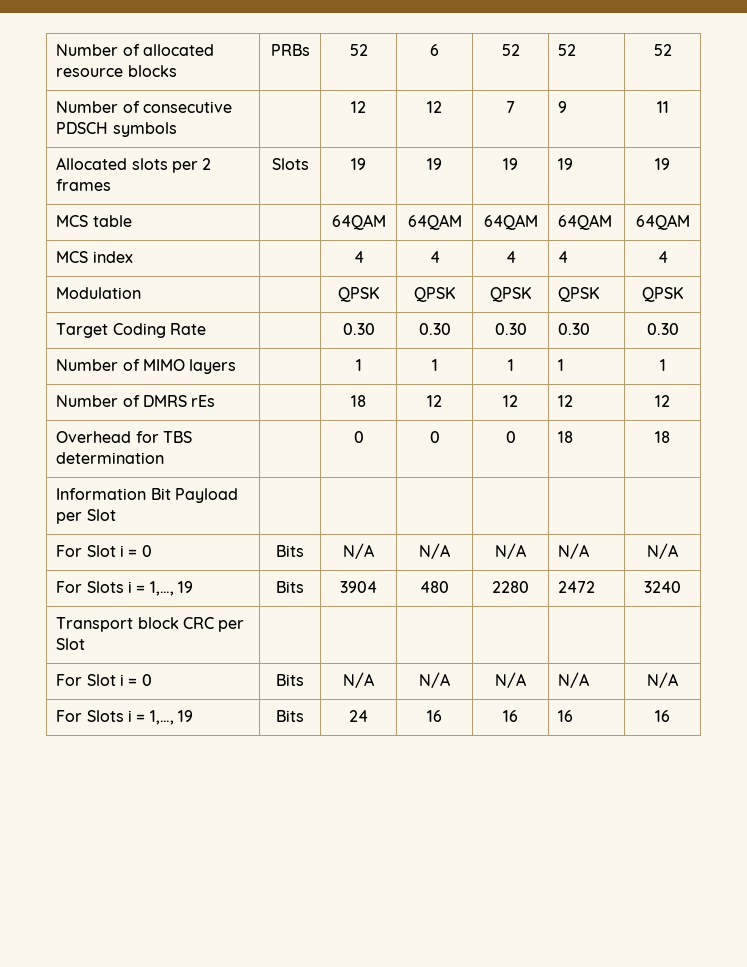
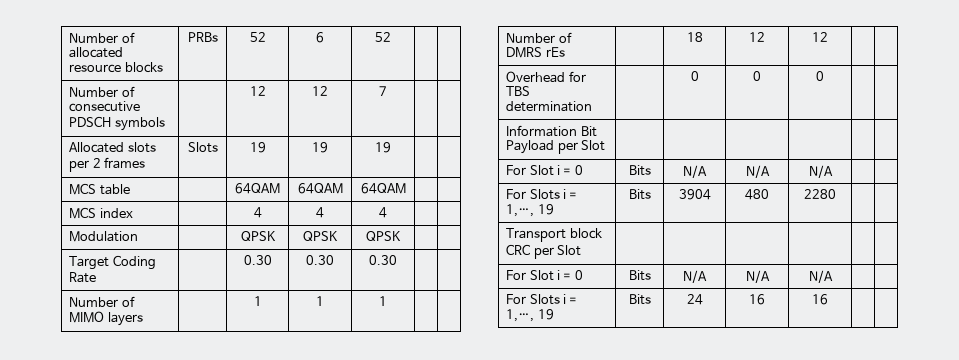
[558,44,577,56] [653,44,672,56] 52 | 52 -> (391, 37) |
[558,101,568,113] [656,101,669,113] 9 | 11 -> (387, 91) |
[558,158,574,170] [655,158,670,170] 19 | 19 -> (391, 147) |
[558,214,613,230] [635,214,690,230] 64QAM | 64QAM -> (406, 188) |
[558,251,569,263] [657,251,668,263] 4 | 4 -> (387, 212) |
[558,287,601,302] [641,287,684,302] QPSK | QPSK -> (401, 236) |
[558,323,591,335] [646,323,679,335] 0.30 | 0.30 -> (397, 260) |
[558,359,565,371] [659,359,666,371] 1 | 1 -> (387, 301) |
[558,395,574,407] [655,395,670,407] 12 | 12 -> (828, 37) |
[558,431,574,443] [655,431,670,443] 18 | 18 -> (824, 76) |
[558,543,590,559] [647,543,678,559] N/A | N/A -> (833, 171) |
[558,581,596,593] [644,581,681,593] 2472 | 3240 -> (836, 194) |
[558,672,590,688] [647,672,678,688] N/A | N/A -> (833, 276) |
[558,710,574,722] [655,710,670,722] 16 | 16 -> (828, 299) |

